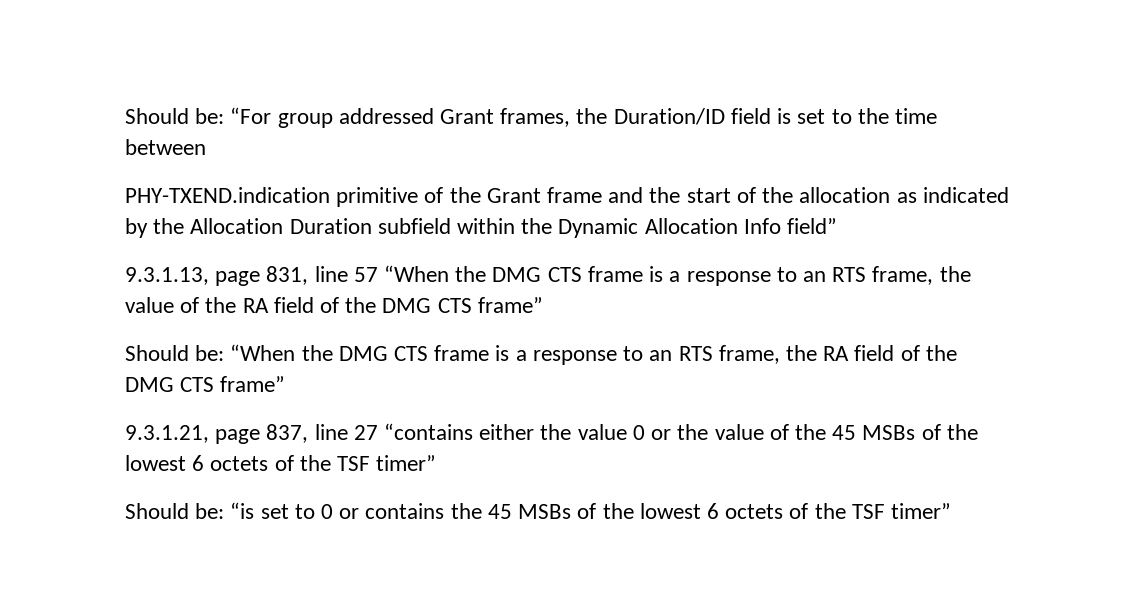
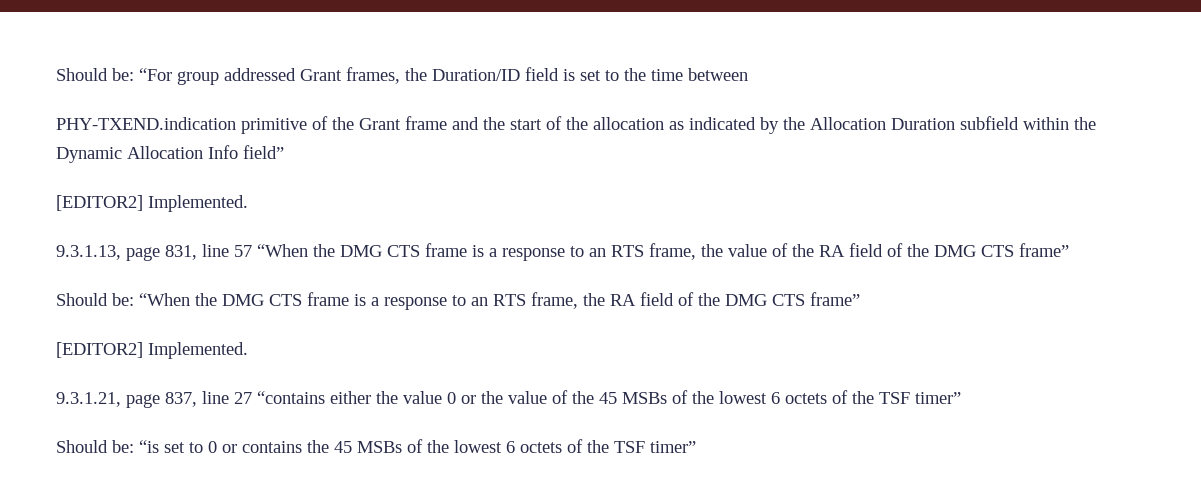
(838, 226) none -> [56,195,248,212] // [EDITOR2] Implemented.
(286, 384) none -> [56,342,248,359] // [EDITOR2] Implemented.

